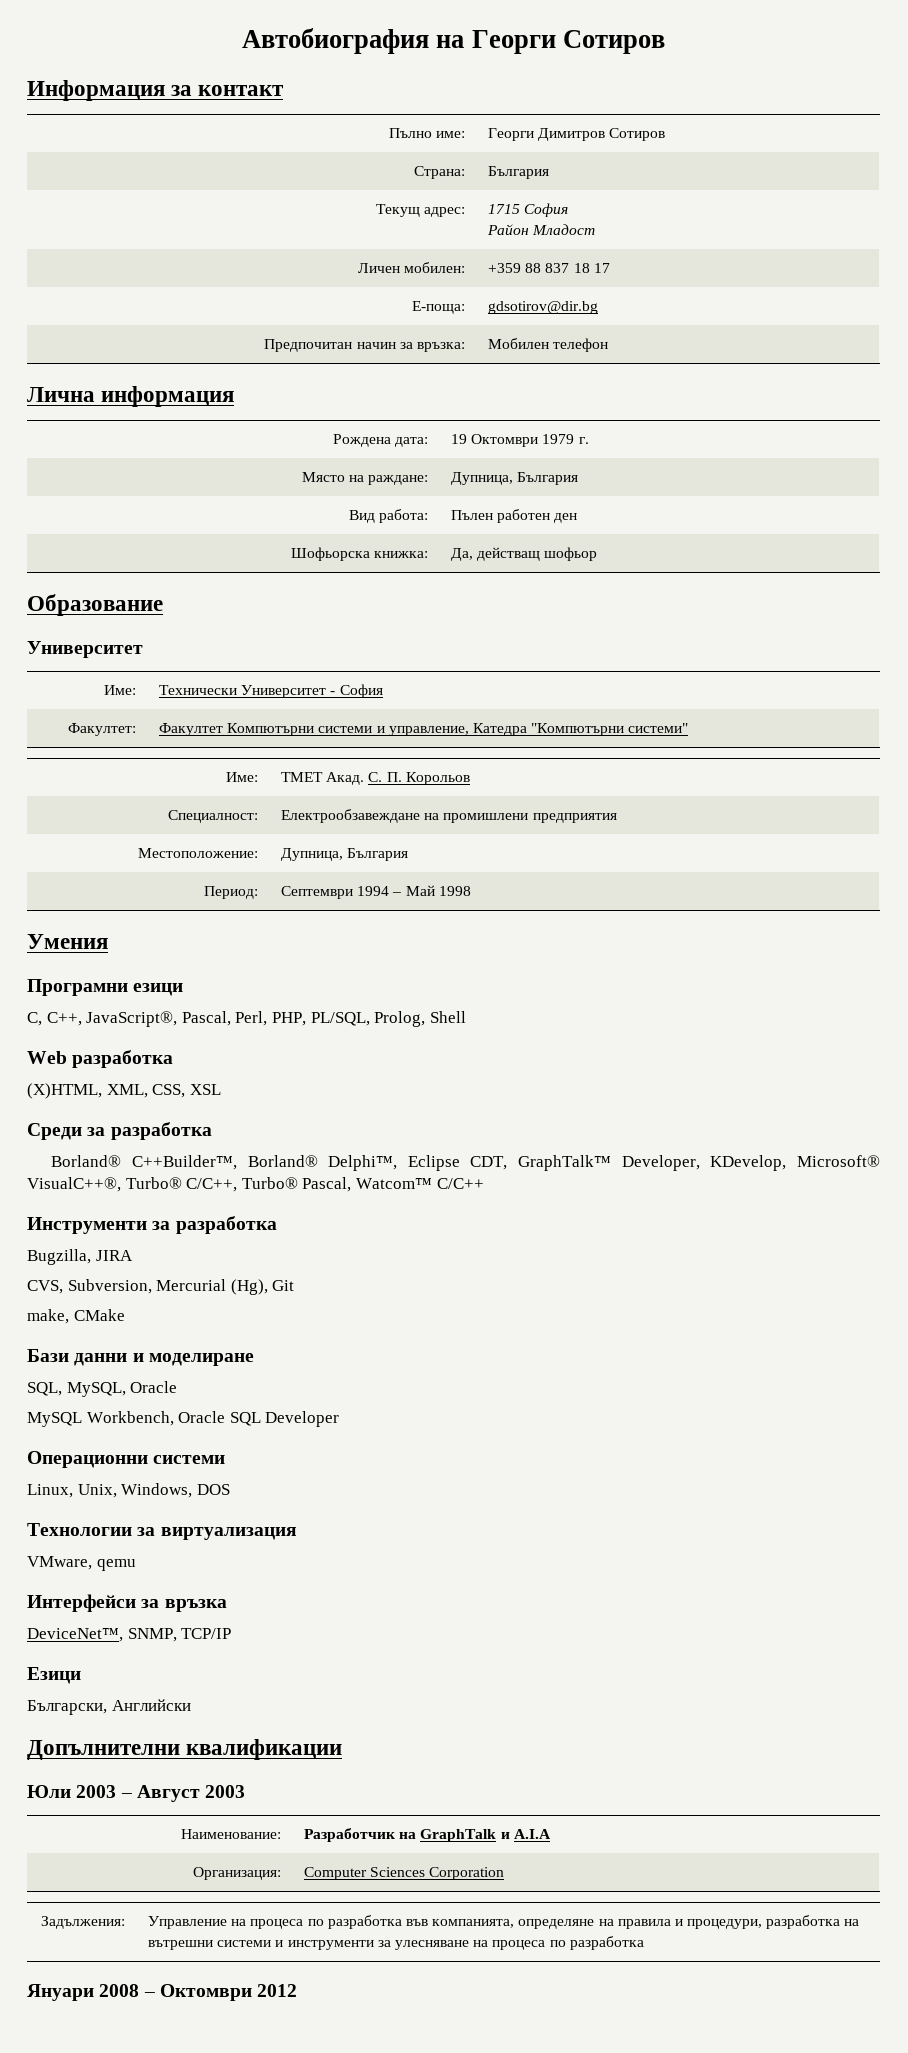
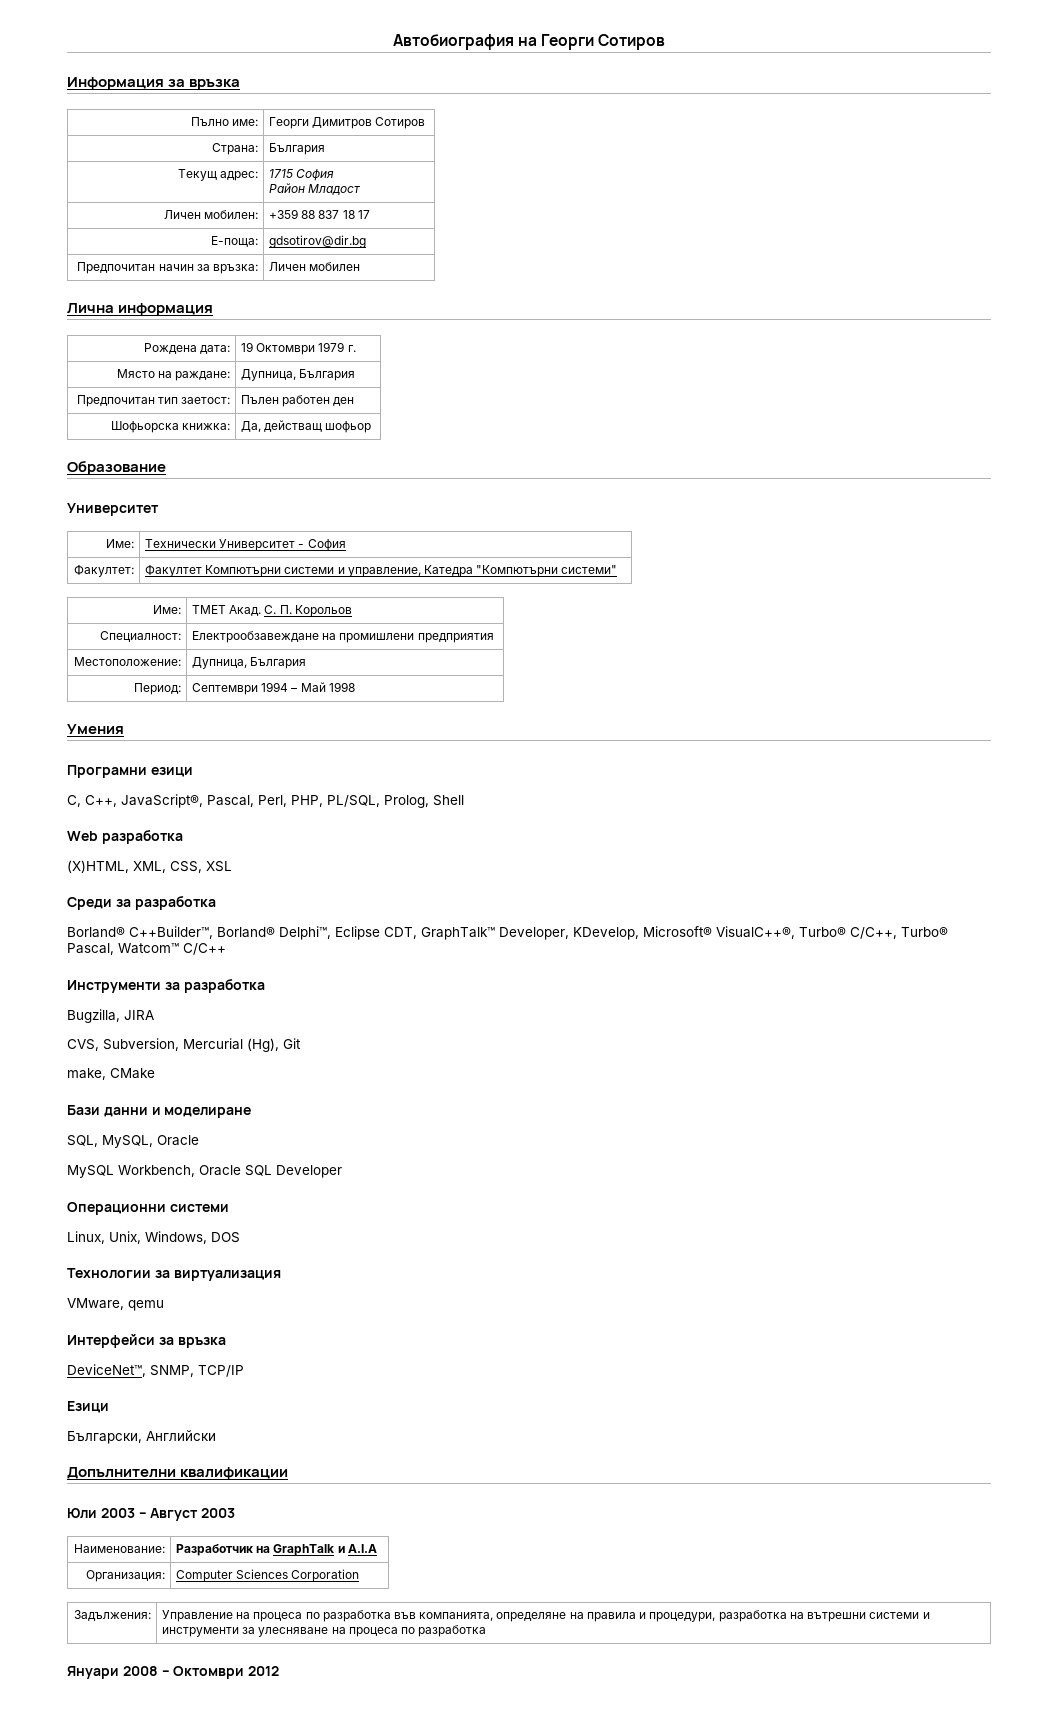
[198,85,285,96] контакт -> [189,79,241,90] връзка
[488,338,609,352] Мобилен телефон -> [268,262,361,271] Личен мобилен
[348,509,428,523] Вид работа: -> [76,395,231,407] Предпочитан тип заетост:

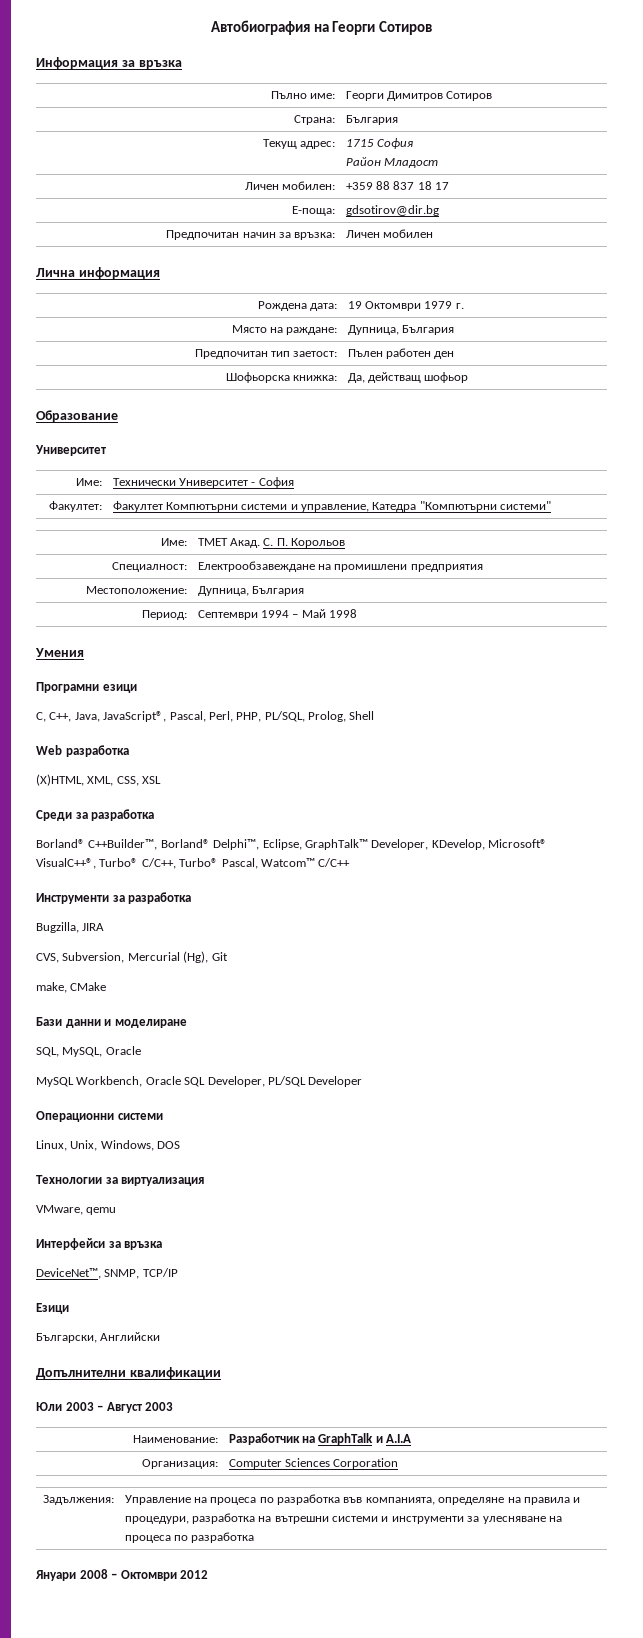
(117, 801) none -> [74,712,100,722] Java,
[335,926,417,940] Eclipse CDT, -> [262,839,302,850] Eclipse,
(272, 1170) none -> [207,1076,306,1087] Developer, PL/SQL

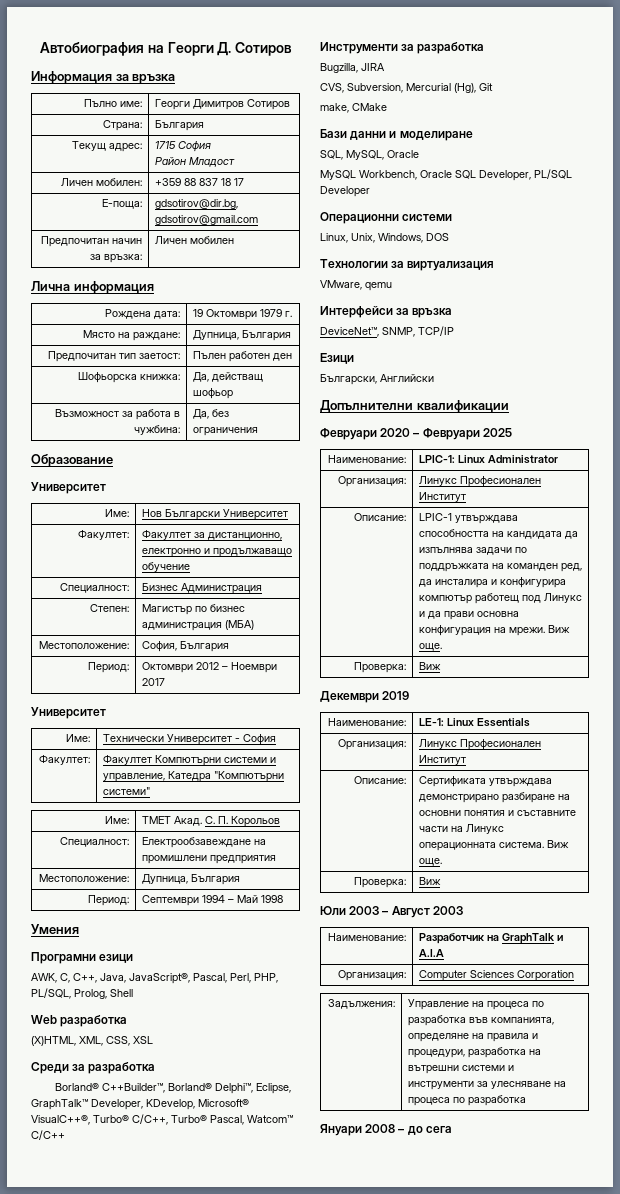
(376, 28) none -> [217,42,232,56] Д.
[345,205,439,216] gdsotirov@dir.bg -> [154,199,238,209] [154,215,258,225] gdsotirov@dir.bg, gdsotirov@gmail.com
[36,410,118,422] // Образование -> [55,409,181,420] [134,425,181,435] [192,409,229,419] [192,427,258,436] [31,454,113,467] [31,482,106,494] [105,509,130,517] [141,509,288,520] [78,530,130,540] [141,530,282,540] [141,548,292,557] [141,562,190,572] [60,583,130,593] [141,583,262,594] [90,604,130,612] [141,604,245,615] [141,620,254,631] [39,641,130,649] [141,641,229,652] [88,662,130,673] [141,662,277,673] [141,678,165,686] // Възможност за работа в чужбина: | Да, без ограничения // Образование // Университет // Име: | Нов Български Университет // Факултет: | Факултет за дистанционно, електронно и продължаващо обучение // Специалност: | Бизнес Администрация // Степен: | Магистър по бизнес администрация (МБА) // Местоположение: | София, България // Период: | Октомври 2012 – Ноември 2017
(137, 688) none -> [31,973,57,983] AWK,
(221, 1373) none -> [320,428,512,440] [328,455,407,463] [418,455,558,464] [338,476,407,487] [418,476,541,487] [418,492,466,502] [354,513,407,521] [418,513,518,524] [418,529,578,539] [418,547,527,555] [418,563,582,572] [418,577,566,588] [418,593,582,604] [418,611,519,620] [418,625,570,636] [418,643,442,651] [354,662,407,673] [418,662,441,670] [320,691,410,703] [328,718,407,726] [418,718,530,727] [338,739,407,750] [418,739,541,750] [418,755,466,765] [354,776,407,784] [418,776,552,787] [418,792,570,803] [418,810,576,816] [418,824,504,834] [418,840,569,851] [418,858,442,866] [354,877,407,888] [418,877,441,885] // Февруари 2020 – Февруари 2025 // Наименование: | LPIC-1: Linux Administrator // Организация: | Линукс Професионален Институт // Описание: | LPIC-1 утвърждава способността на кандидата да изпълнява задачи по поддръжката на команден ред, да инсталира и конфигурира компютър работещ под Линукс и да прави основна конфигурация на мрежи. Виж още. // Проверка: | Виж // Декември 2019 // Наименование: | LE-1: Linux Essentials // Организация: | Линукс Професионален Институт // Описание: | Сертификата утвърждава демонстрирано разбиране на основни понятия и съставните части на Линукс операционната система. Виж още. // Проверка: | Виж
[120,1570,209,1581] Октомври 2012 -> [407,1126,452,1135] до сега

